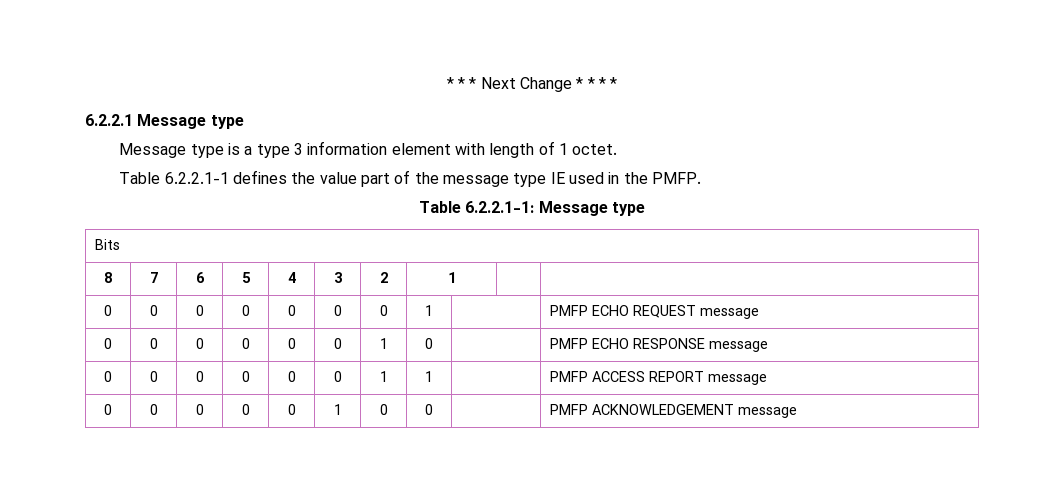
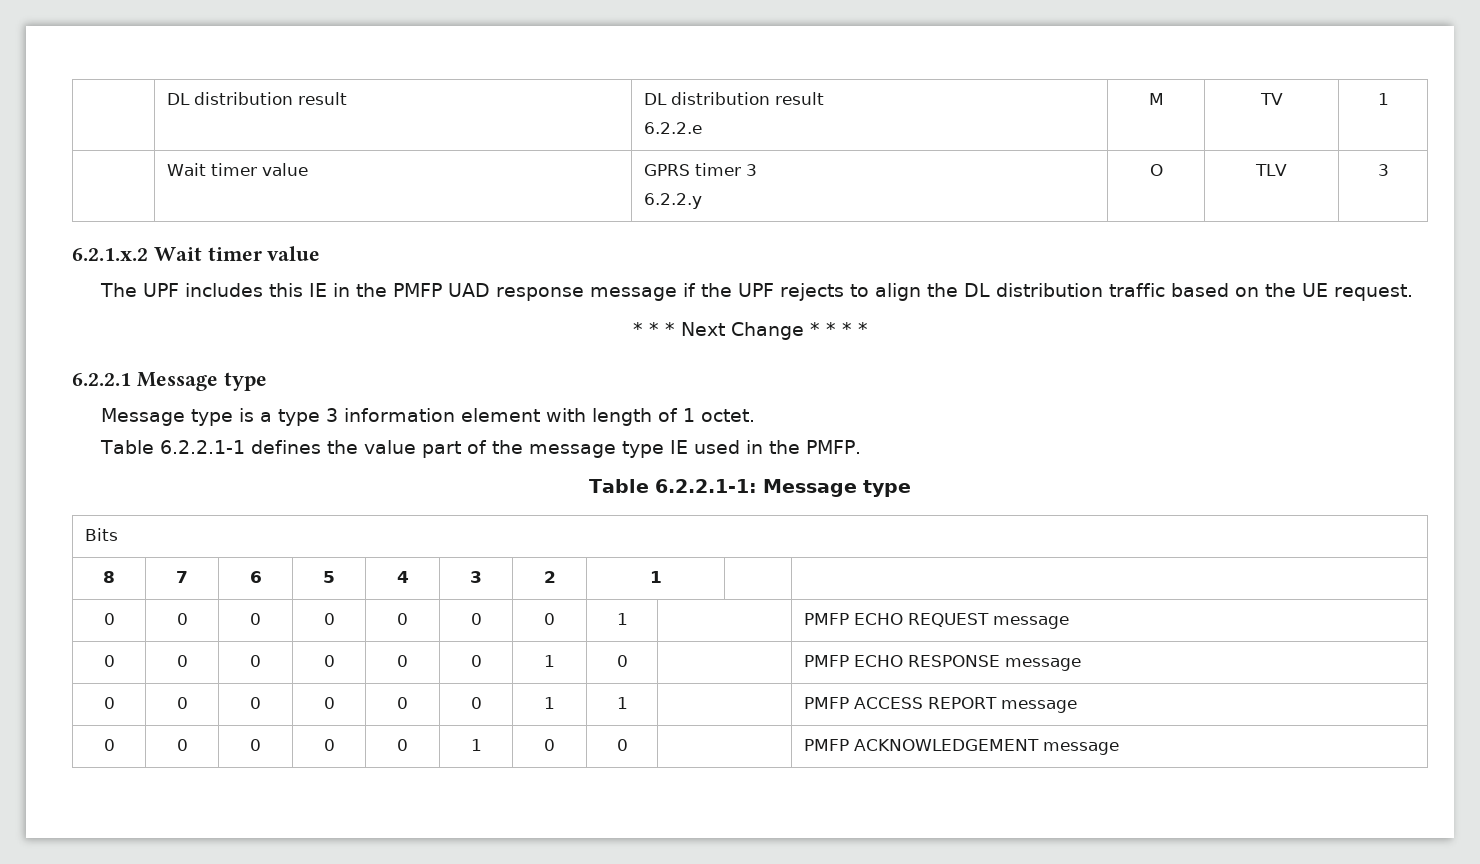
(446, 83) none -> [167,92,348,105] [644,92,825,105] [644,122,703,134] [1148,93,1164,105] [1259,93,1283,105] [1377,93,1389,105] [167,163,309,176] [644,163,758,176] [644,193,703,209] [1149,164,1163,176] [1255,164,1288,176] [1377,164,1389,176] [72,246,321,261] [100,283,1414,301] | DL distribution result | DL distribution result // 6.2.2.e | M | TV | 1 // | Wait timer value | GPRS timer 3 // 6.2.2.y | O | TLV | 3 // 6.2.1.x.2 Wait timer value // The UPF includes this IE in the PMFP UAD response message if the UPF rejects to align the DL distribution traffic based on the UE request. //

